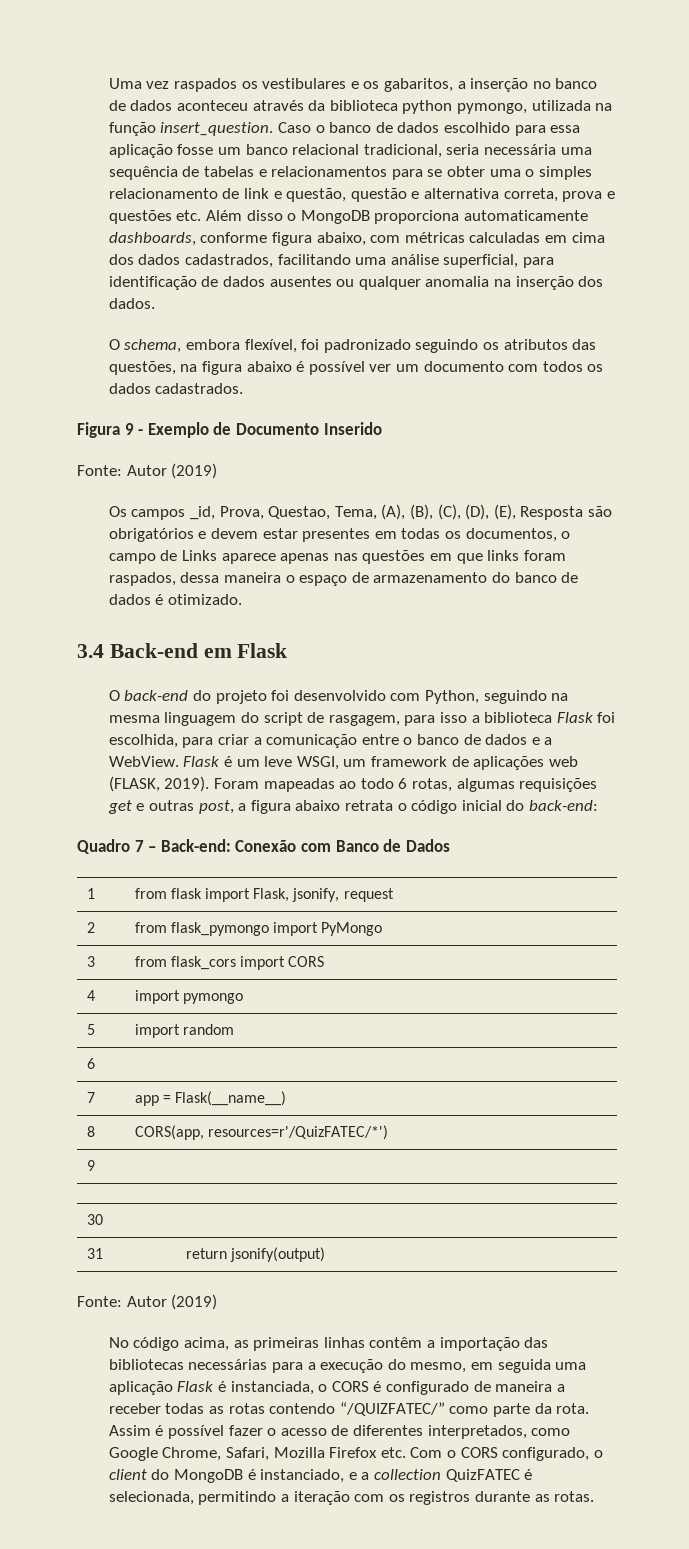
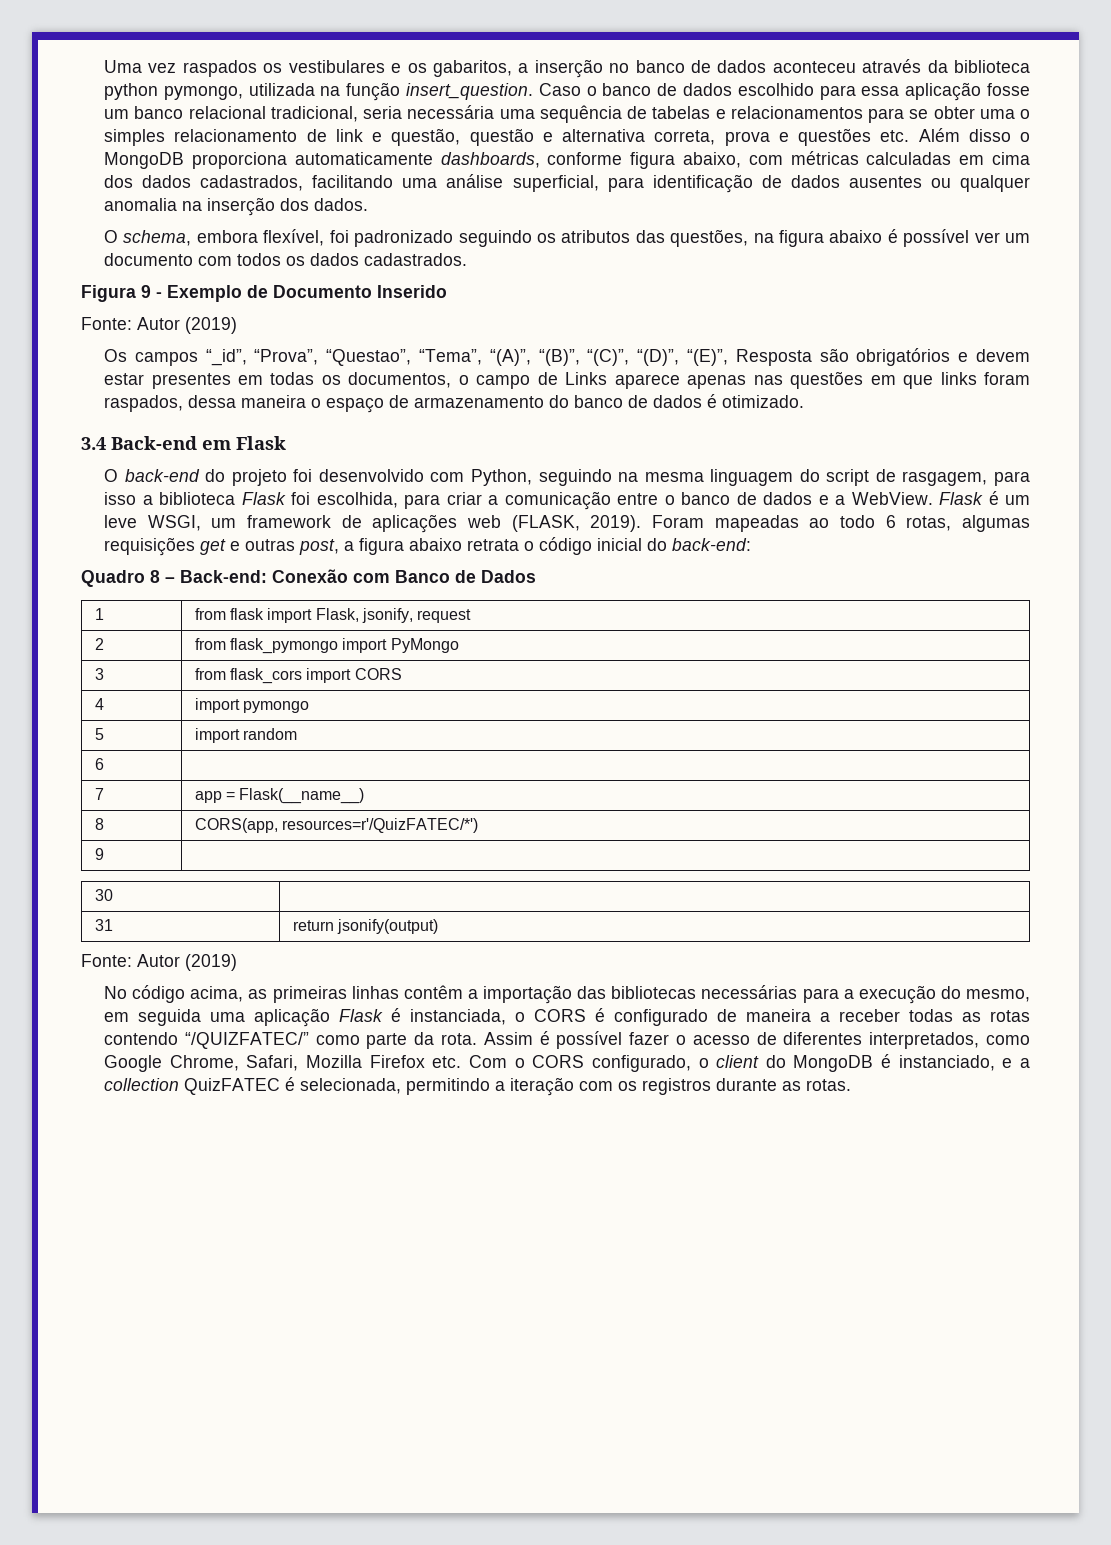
[189,504,516,520] _id, Prova, Questao, Tema, (A), (B), (C), (D), (E), -> [205,349,729,366] “_id”, “Prova”, “Questao”, “Tema”, “(A)”, “(B)”, “(C)”, “(D)”, “(E)”,
[134,840,144,852] 7 -> [150,570,160,583] 8

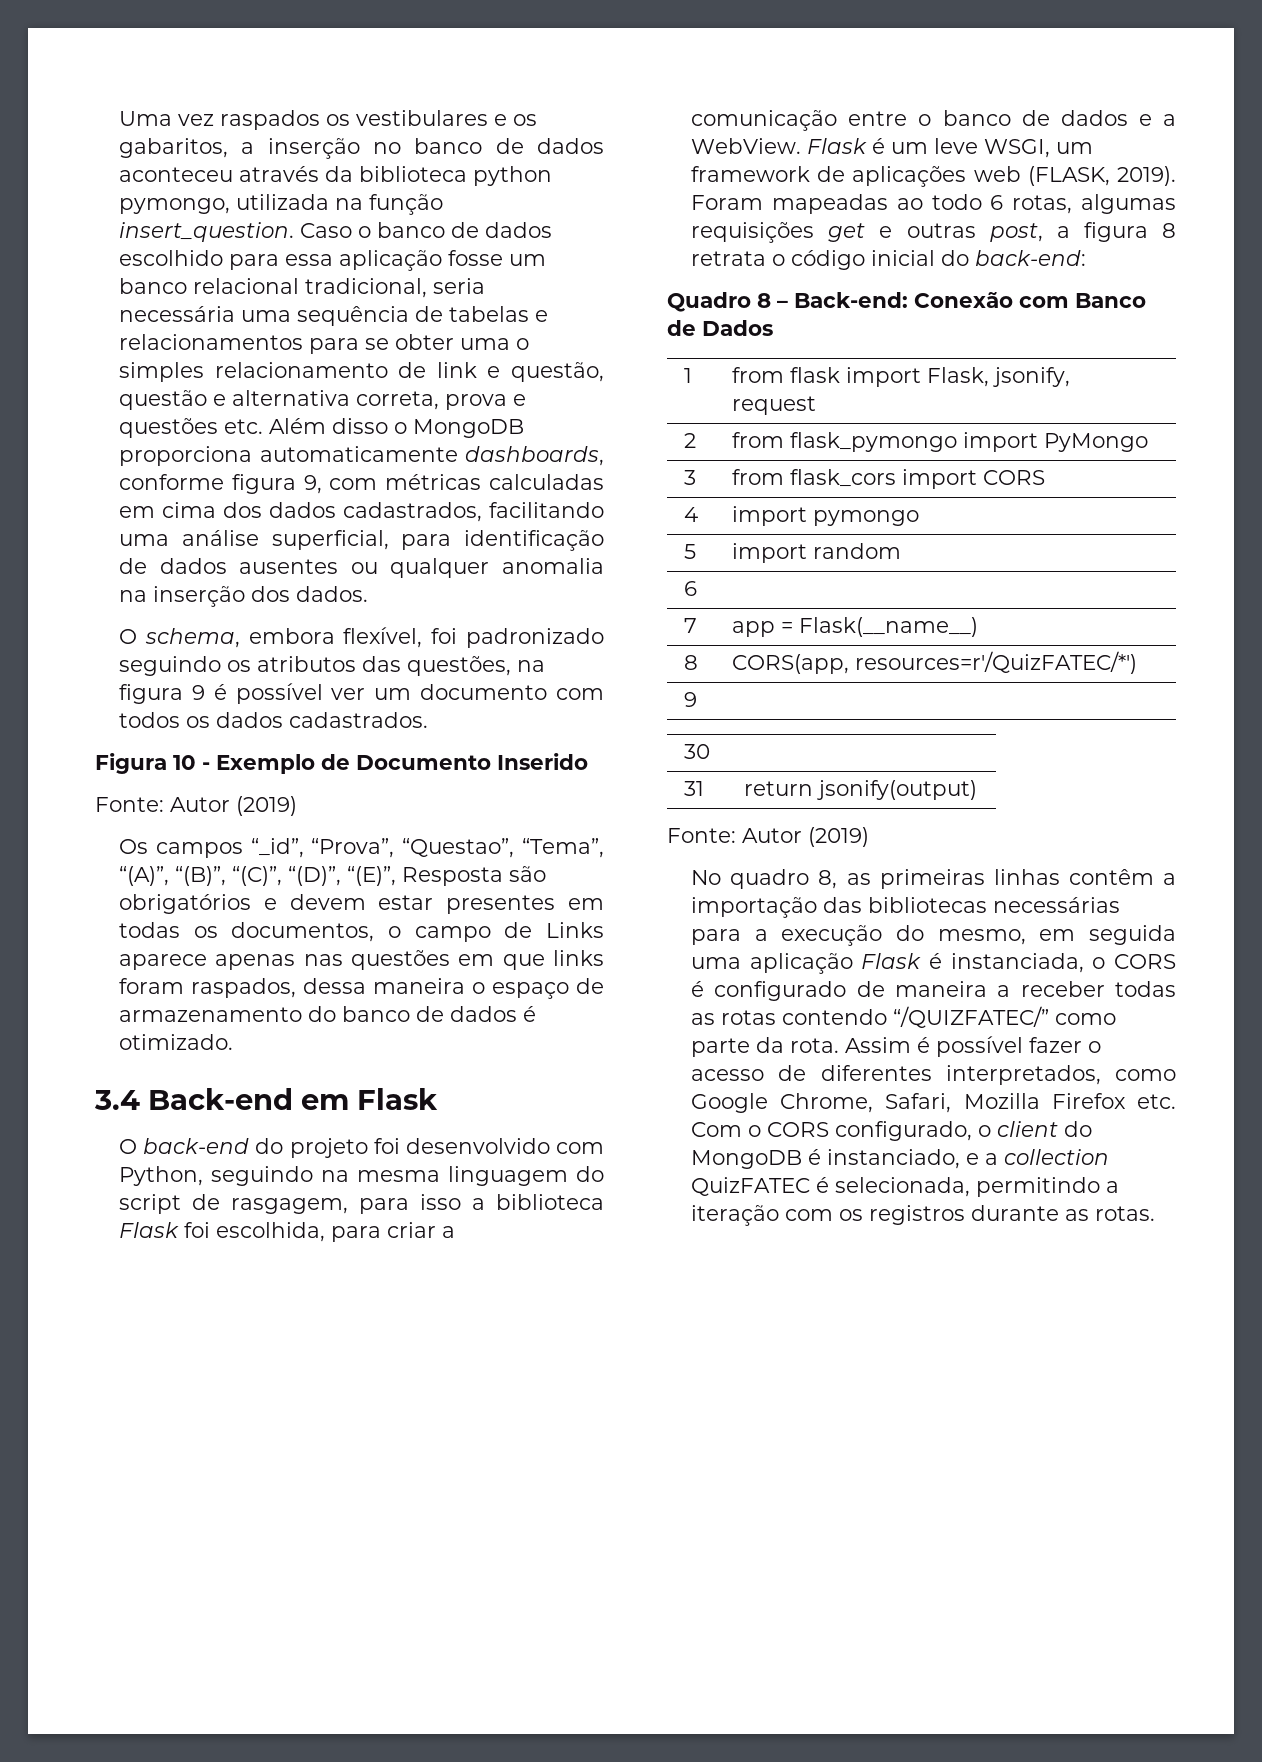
[682,152,741,168] abaixo, -> [303,475,322,494] 9,
[829,230,883,243] abaixo -> [191,685,205,700] 9
[141,285,151,298] 9 -> [173,755,196,770] 10
[409,538,463,551] abaixo -> [1162,223,1176,238] 8
[132,985,244,1003] código acima, -> [730,869,838,889] quadro 8,

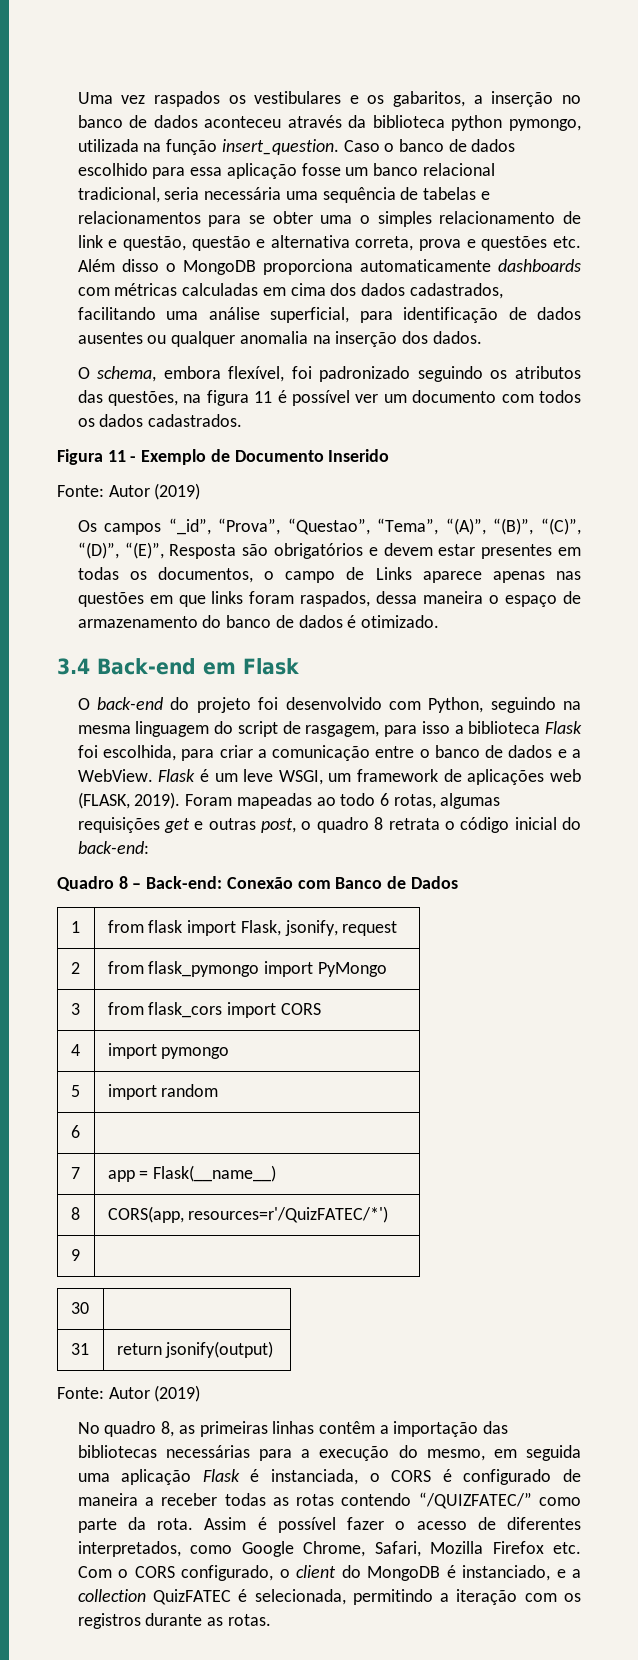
[465,446,604,466] [119,474,322,494] dashboards, conforme figura 9, -> [498,259,581,272] dashboards
[191,685,205,700] 9 -> [254,391,273,403] 11
[173,755,196,770] 10 -> [107,450,126,462] 11
[1056,222,1148,242] a figura -> [301,817,369,833] o quadro

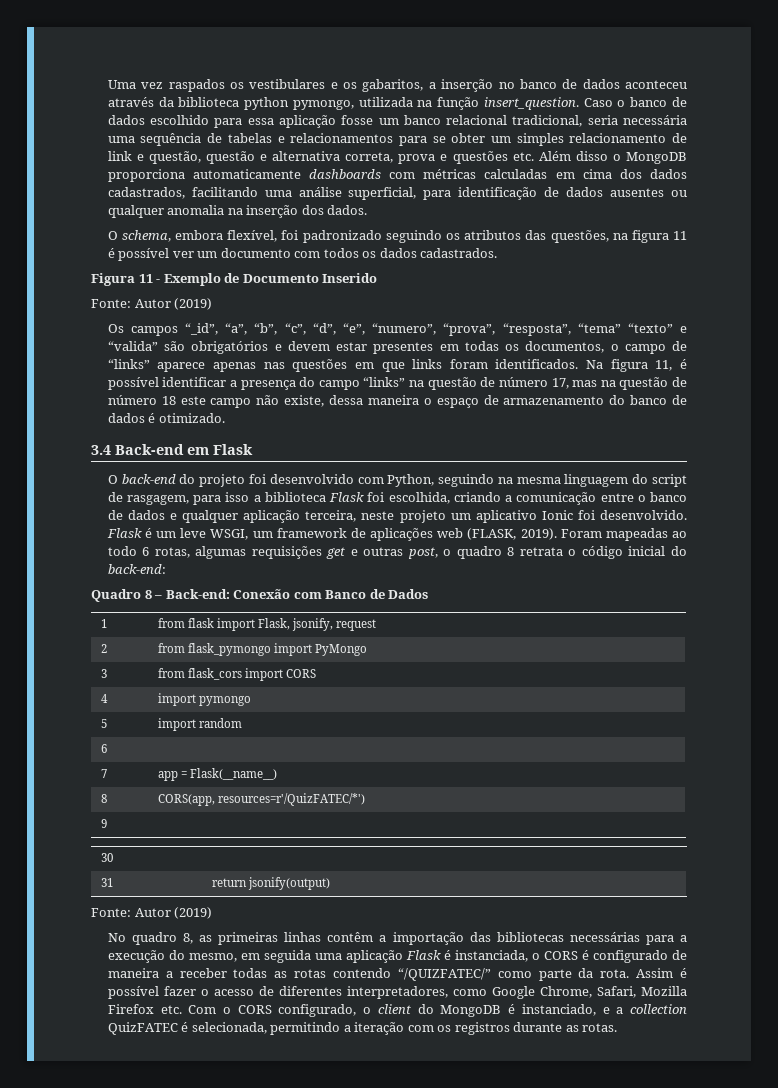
[320,215,371,224] uma o -> [490,136,511,143] um
[218,518,581,535] [77,542,237,559] “Prova”, “Questao”, “Tema”, “(A)”, “(B)”, “(C)”, “(D)”, “(E)”, Resposta -> [225,323,688,336] [107,341,158,351] “a”, “b”, “c”, “d”, “e”, “numero”, “prova”, “resposta”, “tema” “texto” e “valida”
[375,567,412,580] Links -> [107,359,150,369] “links”
[300,591,371,607] raspados, -> [495,359,688,372] [107,377,688,390] [107,395,325,408] identificados. Na figura 11, é possível identificar a presença do campo “links” na questão de número 17, mas na questão de número 18 este campo não existe,
[181,745,253,761] para criar -> [453,492,501,502] criando
[572,749,582,758] [77,769,153,782] a WebView. -> [182,510,687,523] qualquer aplicação terceira, neste projeto um aplicativo Ionic foi desenvolvido.
[77,1541,181,1557] interpretados, -> [346,986,448,999] interpretadores,

